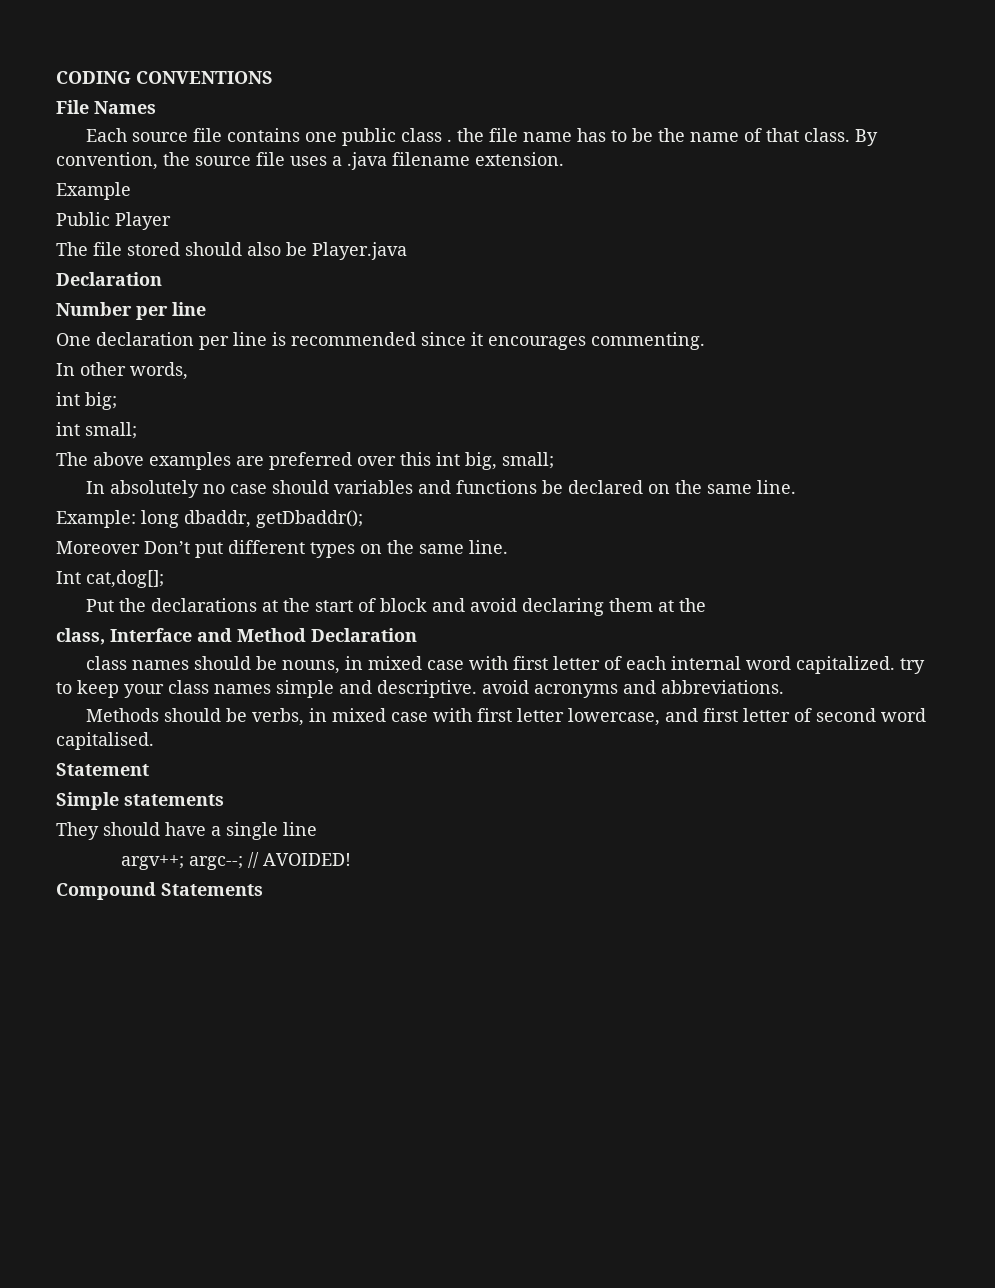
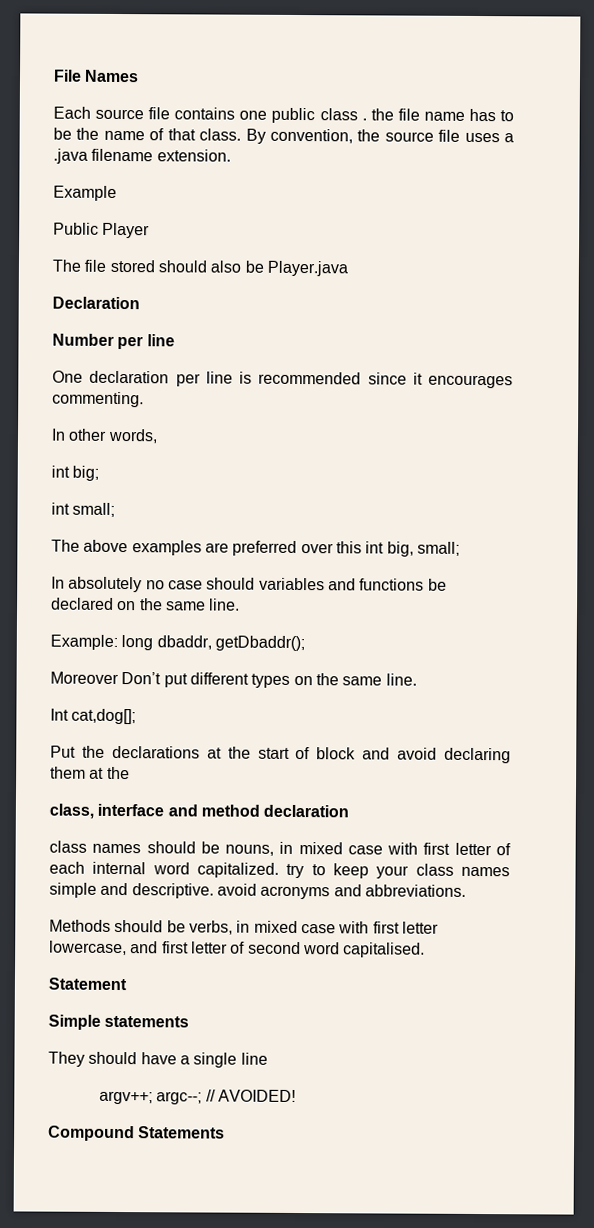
[56,71,273,84] CODING CONVENTIONS // -> (53, 75) none
[110,628,417,642] Interface and Method Declaration -> [97,803,350,818] interface and method declaration

